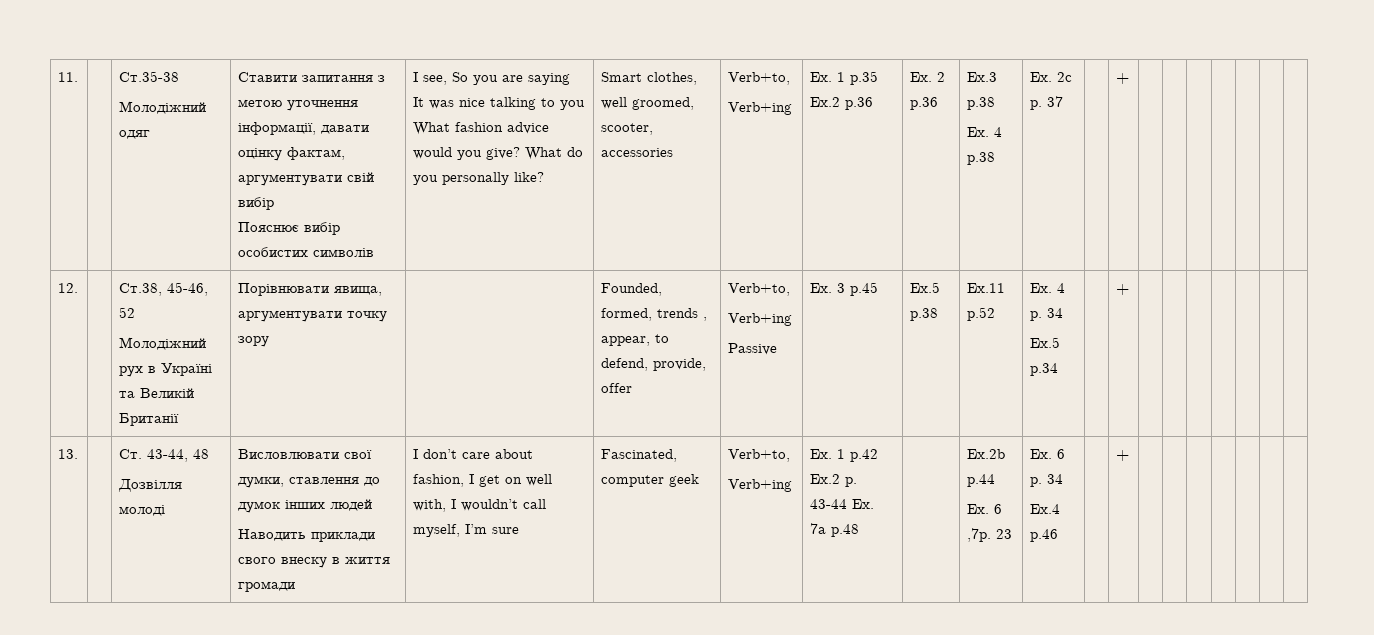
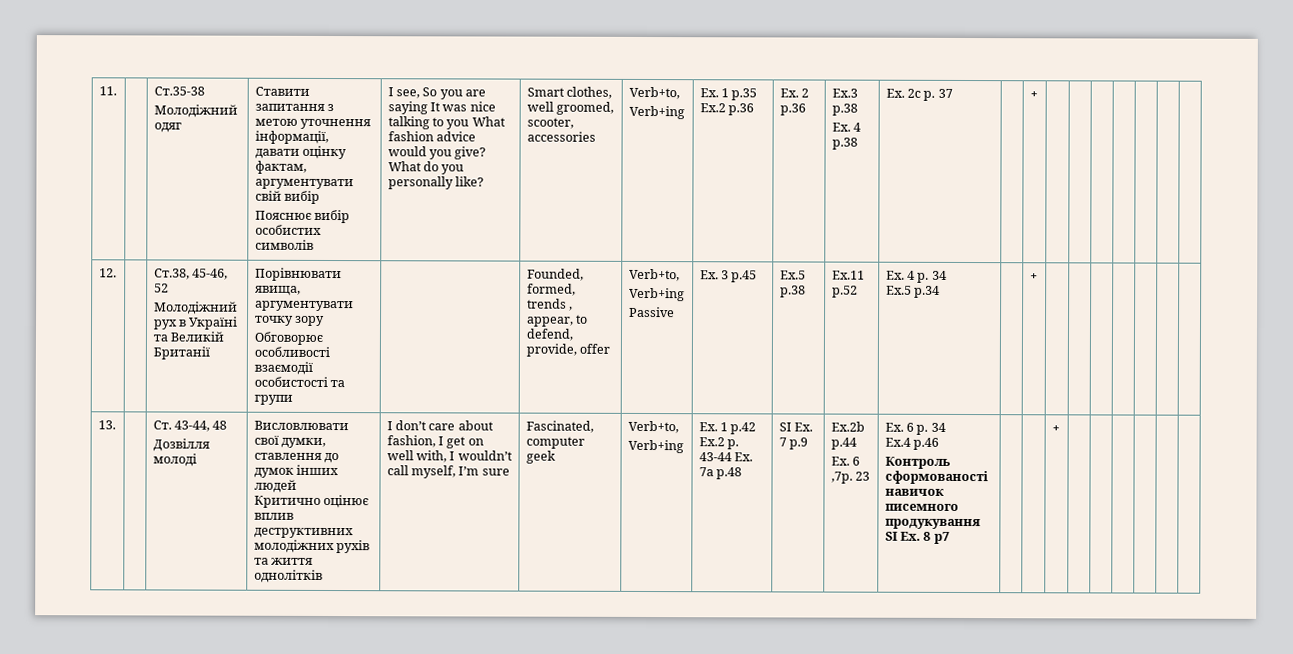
(270, 341) none -> [253,331,323,345] [253,346,330,358] [253,361,313,375] [253,376,345,388] [253,394,293,405] // Обговорює особливості взаємодії особистості та групи
[238,529,376,542] [238,557,391,568] [238,581,296,592] Наводить приклади свого внеску в життя громади -> [253,494,369,509] [253,512,294,520] [253,527,354,539] [253,539,370,554] [253,557,313,565] [253,569,323,583] Критично оцінює вплив деструктивних молодіжних рухів та життя однолітків
(860, 530) none -> [778,422,813,432] [778,437,808,450] SI Ex. 7 p.9
[1116,450,1130,461] | | + | | | | | | | -> [884,456,951,469] [884,470,989,485] [884,488,945,496] [884,503,959,511] [884,518,981,530] [884,531,950,544] [1051,425,1060,433] // Контроль сформованості навичок писемного продукування SI Ex. 8 p7 | | | + | | | | | |

